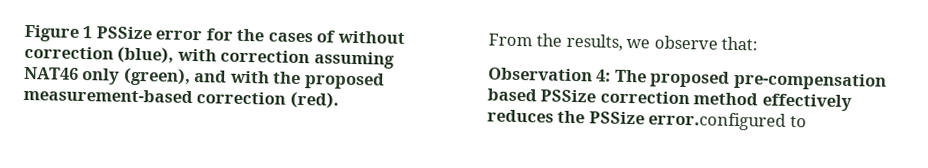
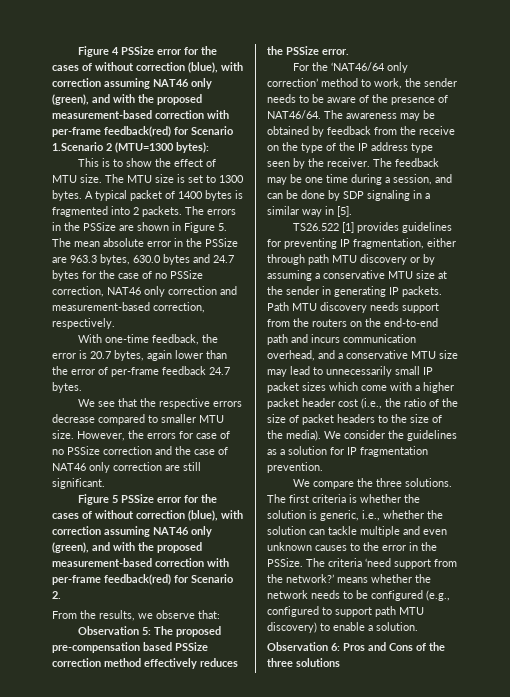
[24,24,93,42] Figure 1 -> [78,46,120,57] Figure 4
[289,91,339,109] (red). -> [207,110,229,119] [52,126,233,137] [52,142,209,153] [78,158,217,167] [52,174,244,183] [52,190,243,201] [52,206,236,217] [52,222,227,233] [52,238,238,247] [52,254,234,265] [52,270,203,281] [52,286,237,297] [52,302,205,313] [52,318,115,329] [78,334,219,345] [52,350,227,361] [52,366,230,377] [52,382,82,393] [78,398,243,409] [52,414,224,425] [52,430,230,441] [52,446,228,455] [52,462,201,473] [52,478,105,489] [78,494,218,505] [52,510,243,521] [52,526,212,537] [52,542,202,553] [52,558,229,567] [52,574,233,585] [52,591,61,599] with per-frame feedback(red) for Scenario 1.Scenario 2 (MTU=1300 bytes): // This is to show the effect of MTU size. The MTU size is set to 1300 bytes. A typical packet of 1400 bytes is fragmented into 2 packets. The errors in the PSSize are shown in Figure 5. The mean absolute error in the PSSize are 963.3 bytes, 630.0 bytes and 24.7 bytes for the case of no PSSize correction, NAT46 only correction and measurement-based correction, respectively. // With one-time feedback, the error is 20.7 bytes, again lower than the error of per-frame feedback 24.7 bytes. // We see that the respective errors decrease compared to smaller MTU size. However, the errors for case of no PSSize correction and the case of NAT46 only correction are still significant. // Figure 5 PSSize error for the cases of without correction (blue), with correction assuming NAT46 only (green), and with the proposed measurement-based correction with per-frame feedback(red) for Scenario 2.
[596,69,612,82] 4: -> [142,627,152,635] 5:
[648,111,807,131] error.configured to -> [322,49,349,55] [293,62,409,73] [267,78,457,89] [267,94,448,105] [267,110,435,121] [267,126,455,137] [267,142,433,153] [267,158,439,169] [267,174,452,185] [267,190,430,201] [267,206,352,217] [293,222,453,233] [267,238,456,249] [267,254,435,265] [267,270,447,281] [267,286,442,297] [267,302,439,313] [267,318,438,327] [267,334,416,345] [267,350,458,361] [267,366,433,377] [267,382,454,393] [267,398,458,409] [267,414,442,425] [267,430,457,441] [267,446,428,457] [267,462,323,473] [293,478,453,489] [267,494,420,503] [267,510,443,521] [267,526,447,537] [267,542,437,551] [267,558,457,569] [267,574,431,583] [267,590,450,601] [267,606,424,617] [267,622,418,633] [267,642,445,651] [267,658,340,667] error. // For the ‘NAT46/64 only correction’ method to work, the sender needs to be aware of the presence of NAT46/64. The awareness may be obtained by feedback from the receive on the type of the IP address type seen by the receiver. The feedback may be one time during a session, and can be done by SDP signaling in a similar way in [5]. // TS26.522 [1] provides guidelines for preventing IP fragmentation, either through path MTU discovery or by assuming a conservative MTU size at the sender in generating IP packets. Path MTU discovery needs support from the routers on the end-to-end path and incurs communication overhead, and a conservative MTU size may lead to unnecessarily small IP packet sizes which come with a higher packet header cost (i.e., the ratio of the size of packet headers to the size of the media). We consider the guidelines as a solution for IP fragmentation prevention. // We compare the three solutions. The first criteria is whether the solution is generic, i.e., whether the solution can tackle multiple and even unknown causes to the error in the PSSize. The criteria ‘need support from the network?’ means whether the network needs to be configured (e.g., configured to support path MTU discovery) to enable a solution. // Observation 6: Pros and Cons of the three solutions

